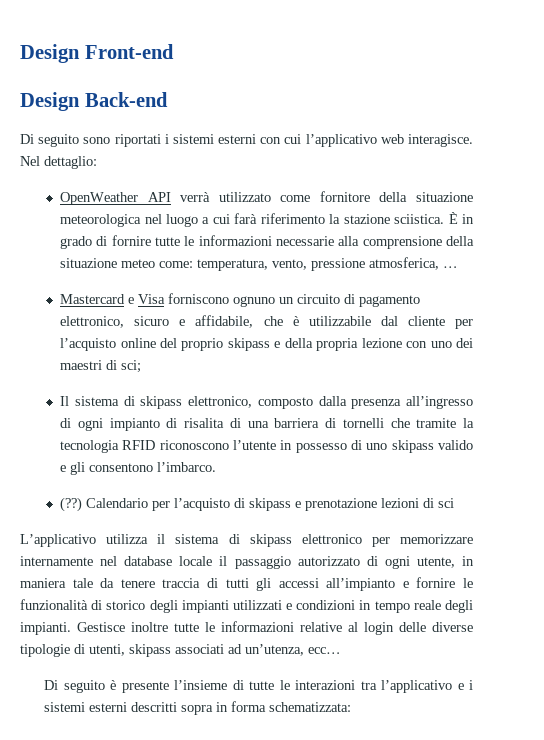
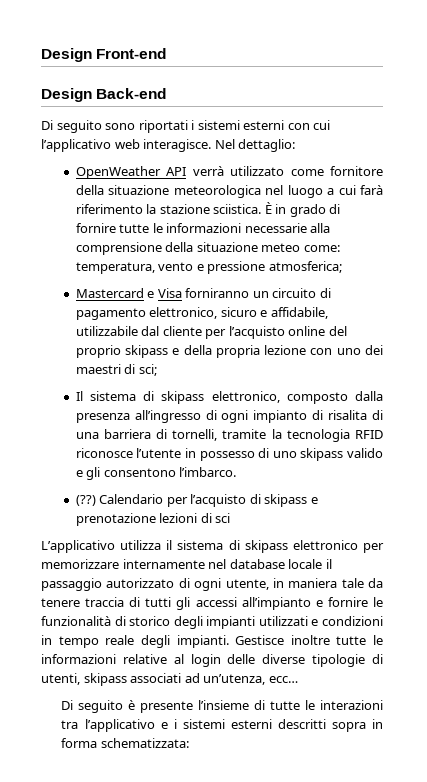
[272,257,459,271] vento, pressione atmosferica, … -> [158,261,342,274] vento e pressione atmosferica;
[168,293,276,307] forniscono ognuno -> [185,288,250,298] forniranno
[263,316,299,326] che è -> (328, 313) none
[342,418,410,428] tornelli che -> [172,429,218,441] tornelli,
[159,440,229,450] riconoscono -> [75,448,133,458] riconosce

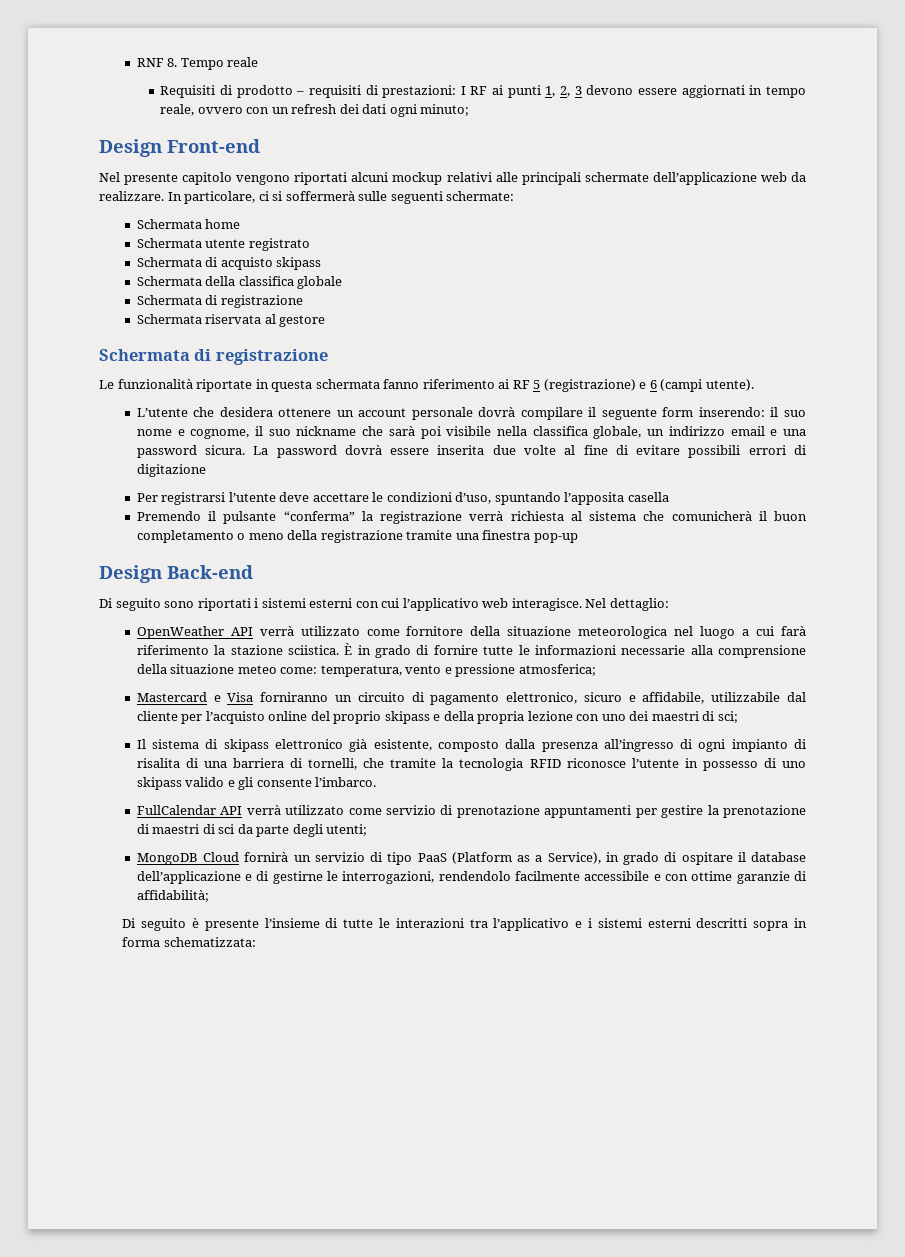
[41,48,167,62] Design Front-end -> [136,57,259,70] [160,85,807,98] [160,104,470,117] [99,139,260,157] [99,172,807,185] [99,191,515,204] [136,219,241,229] [136,238,310,251] [136,257,322,270] [136,276,343,289] [136,295,303,308] [136,314,326,327] [99,349,328,365] [99,379,754,392] [136,407,806,420] [136,426,806,439] [136,445,806,458] [136,464,206,477] [136,492,669,505] [136,511,807,524] [136,530,578,543] RNF 8. Tempo reale // Requisiti di prodotto – requisiti di prestazioni: I RF ai punti 1, 2, 3 devono essere aggiornati in tempo reale, ovvero con un refresh dei dati ogni minuto; // Design Front-end // Nel presente capitolo vengono riportati alcuni mockup relativi alle principali schermate dell’applicazione web da realizzare. In particolare, ci si soffermerà sulle seguenti schermate: // Schermata home // Schermata utente registrato // Schermata di acquisto skipass // Schermata della classifica globale // Schermata di registrazione // Schermata riservata al gestore // Schermata di registrazione // Le funzionalità riportate in questa schermata fanno riferimento ai RF 5 (registrazione) e 6 (campi utente). // L’utente che desidera ottenere un account personale dovrà compilare il seguente form inserendo: il suo nome e cognome, il suo nickname che sarà poi visibile nella classifica globale, un indirizzo email e una password sicura. La password dovrà essere inserita due volte al fine di evitare possibili errori di digitazione // Per registrarsi l’utente deve accettare le condizioni d’uso, spuntando l’apposita casella // Premendo il pulsante “conferma” la registrazione verrà richiesta al sistema che comunicherà il buon completamento o meno della registrazione tramite una finestra pop-up
[211,391,280,403] elettronico, -> [274,739,432,752] elettronico già esistente,
(218, 435) none -> [363,758,385,768] che
[103,468,176,477] consentono -> [256,778,312,787] consente
[75,494,318,507] [75,513,231,526] [41,540,384,553] [41,559,332,569] [41,578,383,591] [41,597,383,610] [41,616,383,629] [41,635,383,648] [41,654,383,667] [41,673,298,686] (??) Calendario per l’acquisto di skipass e prenotazione lezioni di sci // L’applicativo utilizza il sistema di skipass elettronico per memorizzare internamente nel database locale il passaggio autorizzato di ogni utente, in maniera tale da tenere traccia di tutti gli accessi all’impianto e fornire le funzionalità di storico degli impianti utilizzati e condizioni in tempo reale degli impianti. Gestisce inoltre tutte le informazioni relative al login delle diverse tipologie di utenti, skipass associati ad un’utenza, ecc… -> [136,805,806,818] [136,824,368,837] [136,852,807,865] [136,871,806,884] [136,890,209,902] FullCalendar API verrà utilizzato come servizio di prenotazione appuntamenti per gestire la prenotazione di maestri di sci da parte degli utenti; // MongoDB Cloud fornirà un servizio di tipo PaaS (Platform as a Service), in grado di ospitare il database dell’applicazione e di gestirne le interrogazioni, rendendolo facilmente accessibile e con ottime garanzie di affidabilità;

